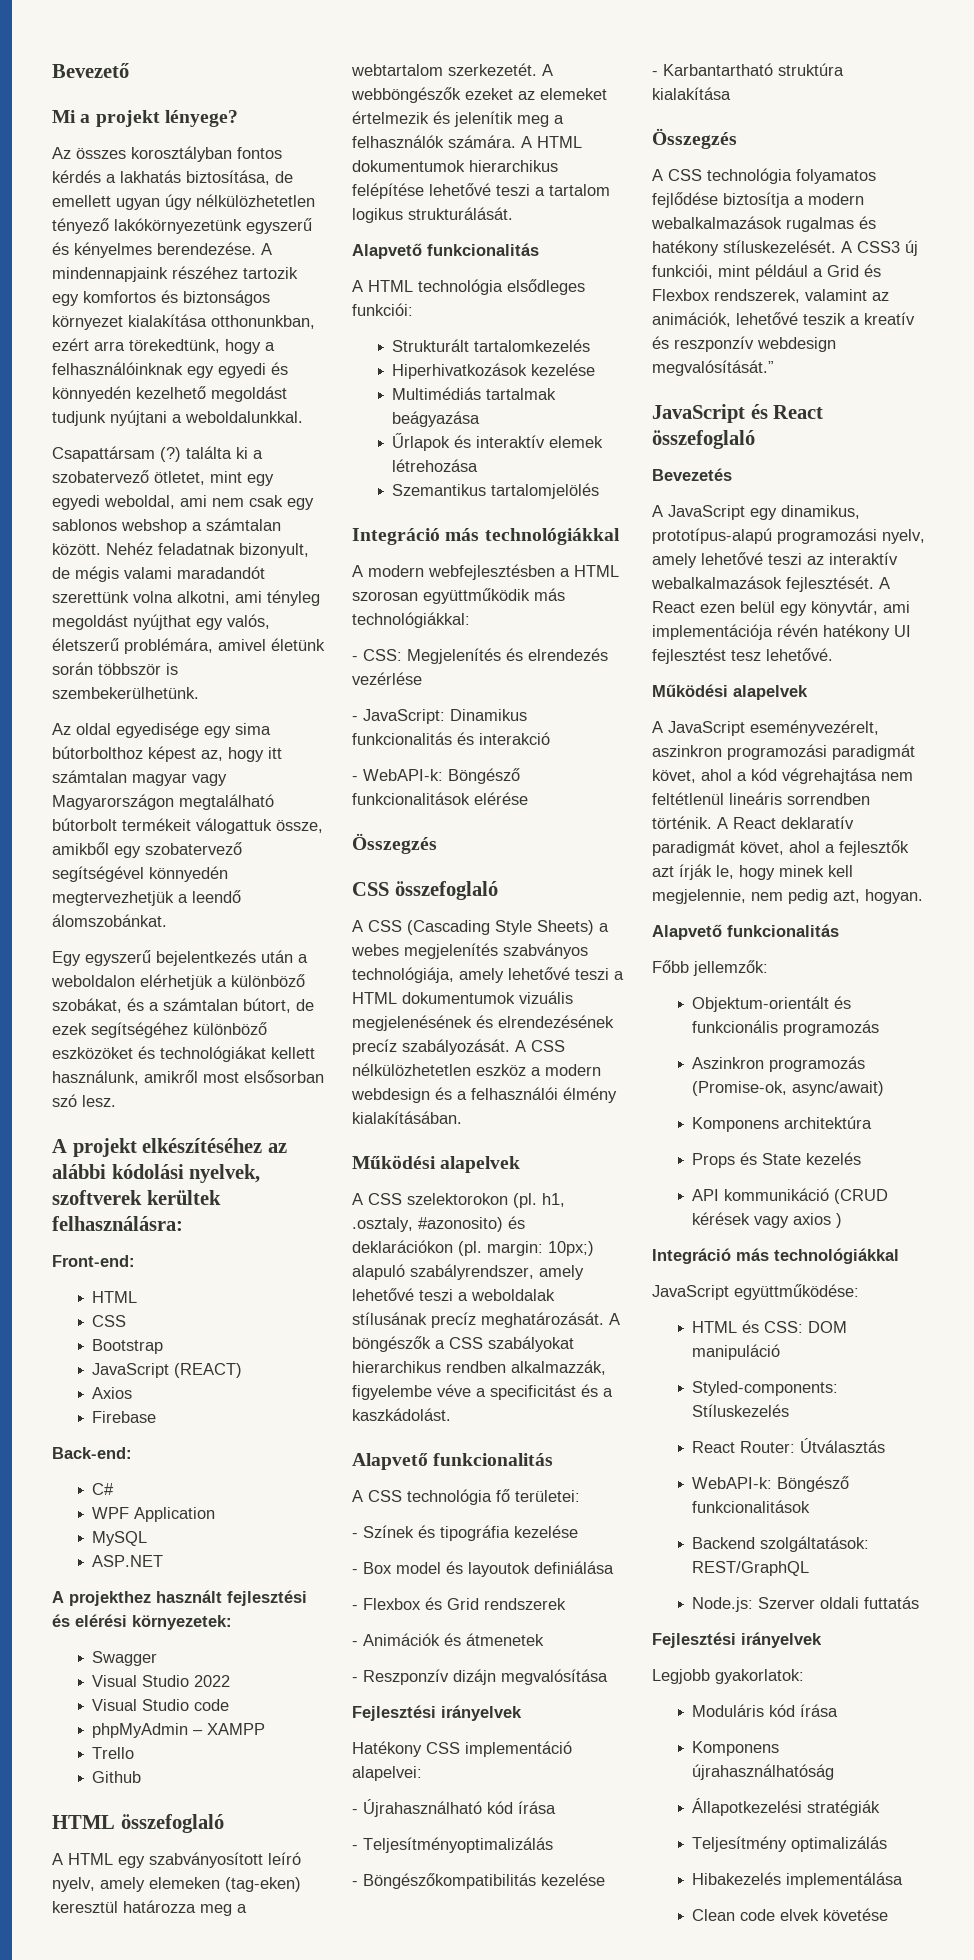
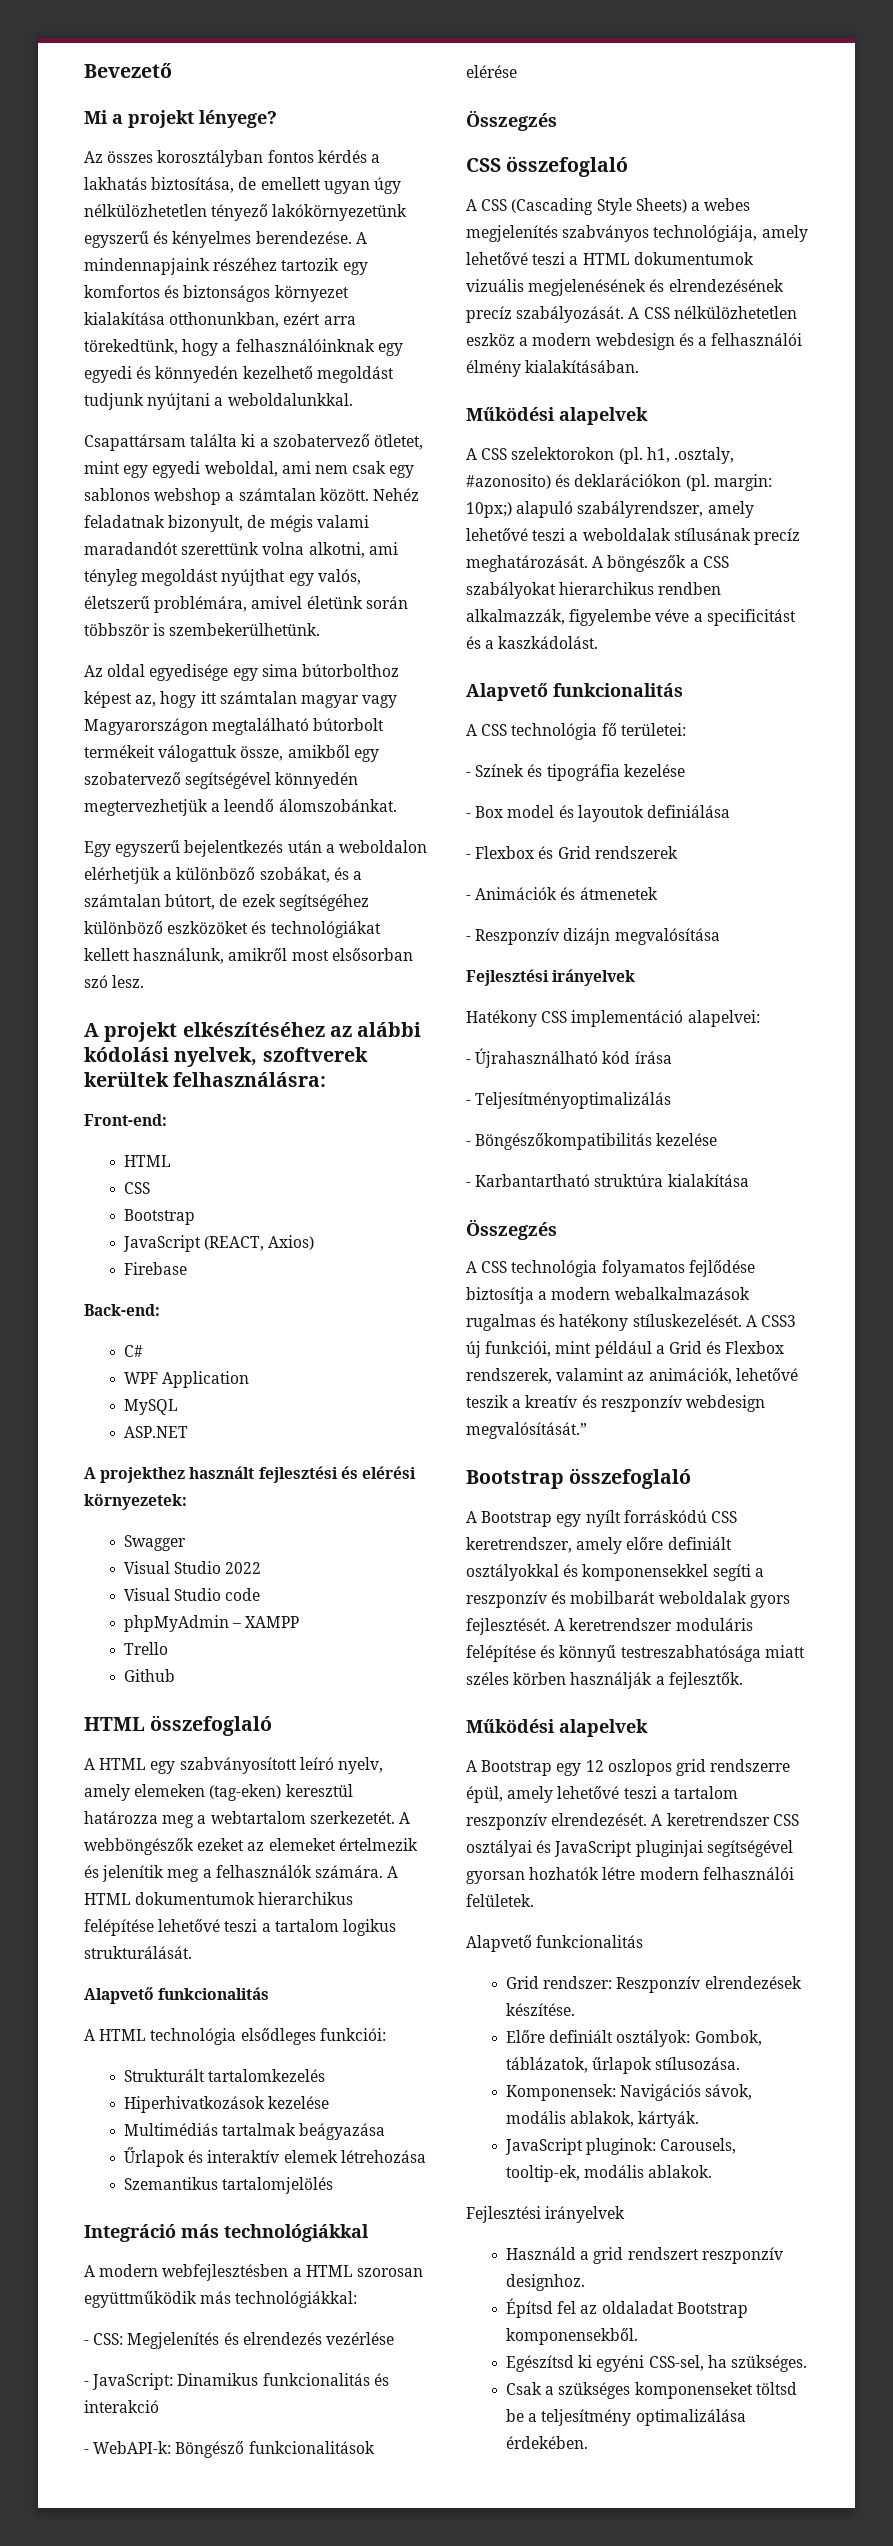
[160,447,181,462] (?) -> (186, 442) none
[174,1363,243,1378] [92,1387,133,1399] (REACT) // Axios -> [204,1235,315,1251] (REACT, Axios)
[652,404,824,423] [652,430,755,449] [652,468,732,481] [652,505,860,520] [652,528,925,544] [652,552,898,568] [651,576,890,592] [652,600,910,616] [652,624,911,640] [652,648,833,664] [652,684,808,700] [652,720,879,736] [652,744,915,760] [652,768,913,784] [652,792,870,805] [652,816,854,829] [652,840,909,856] [652,864,853,880] [652,889,923,904] [652,924,839,940] [652,960,768,976] [692,996,852,1012] [692,1020,880,1036] [692,1056,866,1072] [692,1081,885,1096] [692,1116,873,1132] [692,1152,862,1168] [692,1188,889,1204] [692,1212,843,1228] [652,1248,899,1264] [652,1284,859,1300] [692,1320,848,1333] [692,1344,781,1360] [692,1381,839,1396] [692,1404,790,1417] [692,1438,886,1453] [692,1476,850,1492] [692,1500,811,1513] [692,1536,870,1552] [692,1561,810,1576] [692,1596,920,1612] [652,1632,822,1648] [652,1669,804,1684] [692,1704,839,1717] [692,1741,780,1756] [692,1764,835,1780] [692,1798,881,1816] [692,1836,888,1852] [692,1872,904,1888] [692,1908,889,1921] JavaScript és React összefoglaló // Bevezetés // A JavaScript egy dinamikus, prototípus-alapú programozási nyelv, amely lehetővé teszi az interaktív webalkalmazások fejlesztését. A React ezen belül egy könyvtár, ami implementációja révén hatékony UI fejlesztést tesz lehetővé. // Működési alapelvek // A JavaScript eseményvezérelt, aszinkron programozási paradigmát követ, ahol a kód végrehajtása nem feltétlenül lineáris sorrendben történik. A React deklaratív paradigmát követ, ahol a fejlesztők azt írják le, hogy minek kell megjelennie, nem pedig azt, hogyan. // Alapvető funkcionalitás // Főbb jellemzők: // Objektum-orientált és funkcionális programozás // Aszinkron programozás (Promise-ok, async/await) // Komponens architektúra // Props és State kezelés // API kommunikáció (CRUD kérések vagy axios ) // Integráció más technológiákkal // JavaScript együttműködése: // HTML és CSS: DOM manipuláció // Styled-components: Stíluskezelés // React Router: Útválasztás // WebAPI-k: Böngésző funkcionalitások // Backend szolgáltatások: REST/GraphQL // Node.js: Szerver oldali futtatás // Fejlesztési irányelvek // Legjobb gyakorlatok: // Moduláris kód írása // Komponens újrahasználhatóság // Állapotkezelési stratégiák // Teljesítmény optimalizálás // Hibakezelés implementálása // Clean code elvek követése -> [466,1468,692,1489] [466,1510,737,1527] [466,1537,732,1554] [466,1564,764,1581] [466,1591,790,1608] [466,1618,753,1635] [466,1645,805,1662] [466,1672,743,1689] [466,1719,648,1737] [466,1759,791,1776] [466,1786,738,1803] [466,1813,799,1830] [466,1840,793,1857] [466,1867,794,1884] [466,1894,534,1907] [466,1935,644,1952] [506,1976,802,1993] [506,2003,576,2016] [506,2030,762,2047] [506,2057,741,2074] [506,2084,753,2101] [506,2111,700,2128] [505,2138,737,2155] [506,2165,713,2182] [466,2206,626,2223] [506,2247,783,2264] [506,2274,586,2291] [506,2298,748,2318] [506,2328,639,2345] [506,2355,808,2372] [506,2382,797,2399] [506,2409,746,2426] [506,2436,589,2449] Bootstrap összefoglaló // A Bootstrap egy nyílt forráskódú CSS keretrendszer, amely előre definiált osztályokkal és komponensekkel segíti a reszponzív és mobilbarát weboldalak gyors fejlesztését. A keretrendszer moduláris felépítése és könnyű testreszabhatósága miatt széles körben használják a fejlesztők. // Működési alapelvek // A Bootstrap egy 12 oszlopos grid rendszerre épül, amely lehetővé teszi a tartalom reszponzív elrendezését. A keretrendszer CSS osztályai és JavaScript pluginjai segítségével gyorsan hozhatók létre modern felhasználói felületek. // Alapvető funkcionalitás // Grid rendszer: Reszponzív elrendezések készítése. // Előre definiált osztályok: Gombok, táblázatok, űrlapok stílusozása. // Komponensek: Navigációs sávok, modális ablakok, kártyák. // JavaScript pluginok: Carousels, tooltip-ek, modális ablakok. // Fejlesztési irányelvek // Használd a grid rendszert reszponzív designhoz. // Építsd fel az oldaladat Bootstrap komponensekből. // Egészítsd ki egyéni CSS-sel, ha szükséges. // Csak a szükséges komponenseket töltsd be a teljesítmény optimalizálása érdekében.

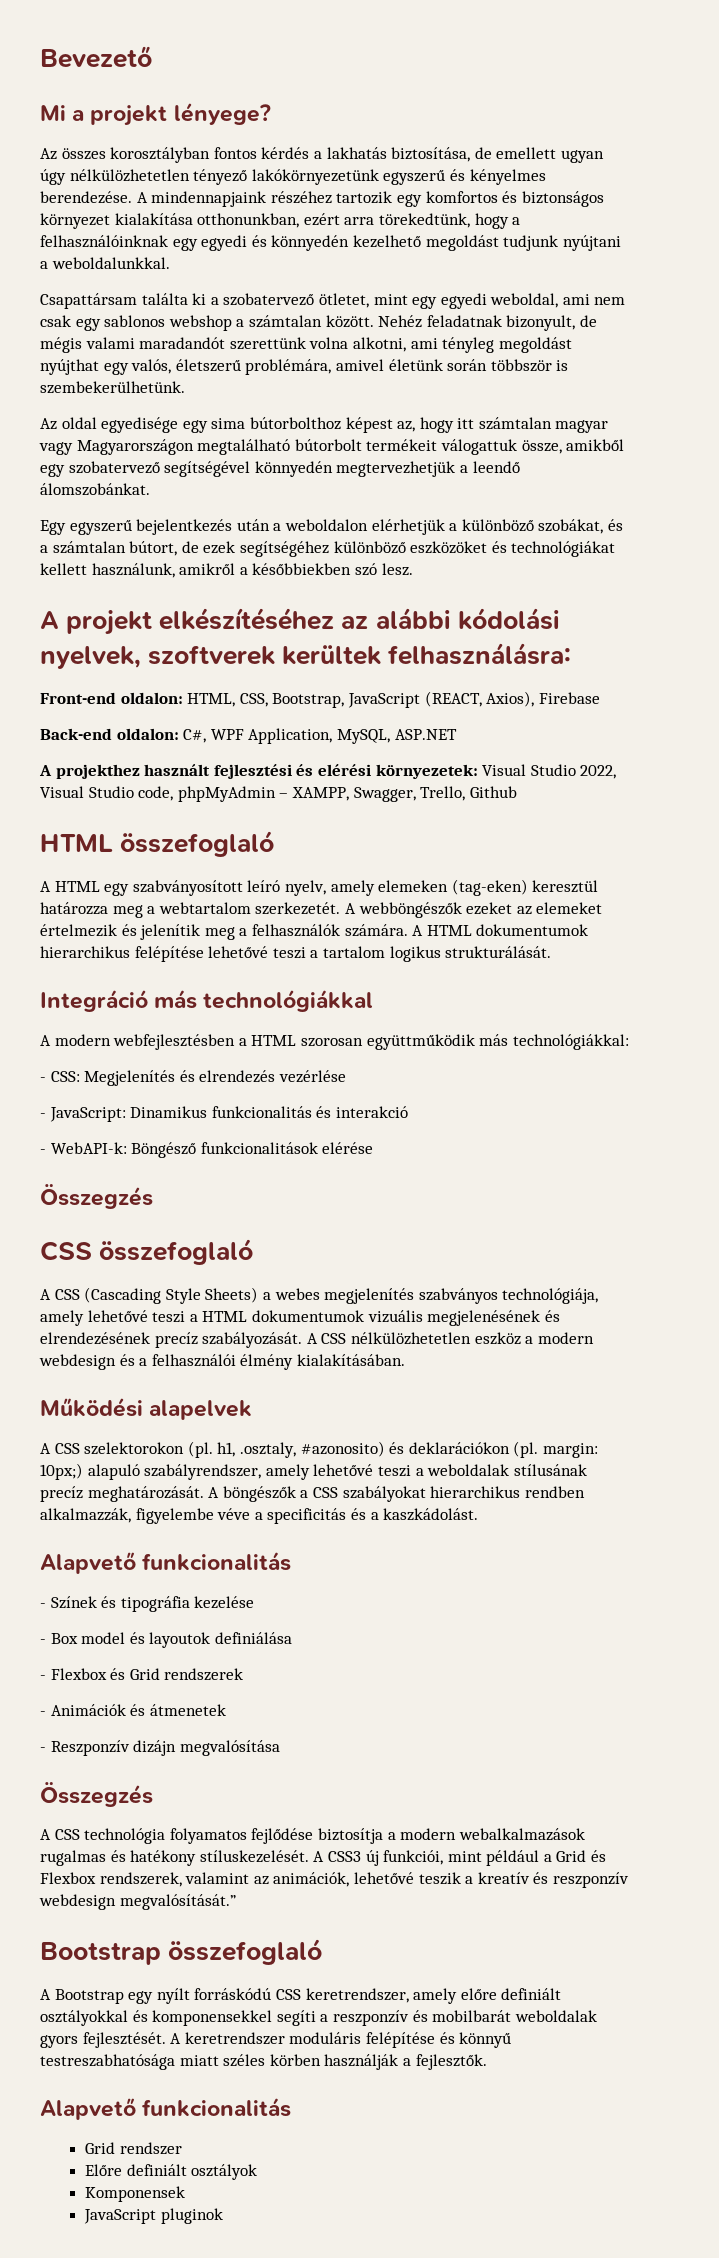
[291,948,413,961] most elsősorban -> [239,563,352,575] a későbbiekben
[84,1114,167,1126] [124,1155,172,1167] [124,1182,151,1194] [124,1209,196,1225] Front-end: // HTML // CSS // Bootstrap // -> [40,692,345,708] Front-end oldalon: HTML, CSS, Bootstrap,
[268,1235,315,1250] Axios) // -> [486,691,535,707] Axios),
[84,1304,160,1316] [124,1345,144,1357] [124,1371,250,1388] [124,1399,179,1415] Back-end: // C# // WPF Application // MySQL // -> [40,728,390,744] Back-end oldalon: C#, WPF Application, MySQL,
[124,1535,187,1551] [124,1561,262,1574] [124,1588,261,1601] // Swagger // Visual Studio 2022 // Visual Studio code // -> [482,764,617,779] [40,786,174,801] Visual Studio 2022, Visual Studio code,
[245,1616,300,1628] [124,1642,169,1655] XAMPP // Trello // -> [291,786,466,802] XAMPP, Swagger, Trello,
[84,1987,270,2004] [84,2028,386,2045] [124,2069,326,2082] [124,2096,330,2113] [124,2123,386,2140] [124,2147,426,2167] [124,2177,334,2194] // Alapvető funkcionalitás // A HTML technológia elsődleges funkciói: // Strukturált tartalomkezelés // Hiperhivatkozások kezelése // Multimédiás tartalmak beágyazása // Űrlapok és interaktív elemek létrehozása // Szemantikus tartalomjelölés -> (552, 952) none
[706,609,796,626] specificitást -> [267,1508,347,1524] specificitás
[466,723,686,740] // A CSS technológia fő területei: -> (292, 1561) none
[466,969,636,986] [466,1010,760,1027] [466,1048,672,1068] [466,1092,672,1109] [466,1133,718,1150] [466,1174,749,1187] // Fejlesztési irányelvek // Hatékony CSS implementáció alapelvei: // - Újrahasználható kód írása // - Teljesítményoptimalizálás // - Böngészőkompatibilitás kezelése // - Karbantartható struktúra kialakítása -> (280, 1748) none
[466,1719,648,1737] [466,1759,791,1776] [466,1786,738,1803] [466,1813,799,1830] [466,1840,793,1857] [466,1867,794,1884] [466,1894,534,1907] [466,1935,644,1952] [506,1976,802,1993] [506,2003,576,2016] [506,2030,762,2047] [506,2057,741,2074] [506,2084,753,2101] [506,2111,700,2128] [505,2138,737,2155] [506,2165,713,2182] [466,2206,626,2223] [506,2247,783,2264] [506,2274,586,2291] [506,2298,748,2318] [506,2328,639,2345] [506,2355,808,2372] [506,2382,797,2399] [506,2409,746,2426] [506,2436,589,2449] Működési alapelvek // A Bootstrap egy 12 oszlopos grid rendszerre épül, amely lehetővé teszi a tartalom reszponzív elrendezését. A keretrendszer CSS osztályai és JavaScript pluginjai segítségével gyorsan hozhatók létre modern felhasználói felületek. // Alapvető funkcionalitás // Grid rendszer: Reszponzív elrendezések készítése. // Előre definiált osztályok: Gombok, táblázatok, űrlapok stílusozása. // Komponensek: Navigációs sávok, modális ablakok, kártyák. // JavaScript pluginok: Carousels, tooltip-ek, modális ablakok. // Fejlesztési irányelvek // Használd a grid rendszert reszponzív designhoz. // Építsd fel az oldaladat Bootstrap komponensekből. // Egészítsd ki egyéni CSS-sel, ha szükséges. // Csak a szükséges komponenseket töltsd be a teljesítmény optimalizálása érdekében. -> [40,2097,292,2120] [85,2142,182,2155] [85,2164,258,2180] [85,2186,186,2202] [84,2208,223,2224] Alapvető funkcionalitás // Grid rendszer // Előre definiált osztályok // Komponensek // JavaScript pluginok

